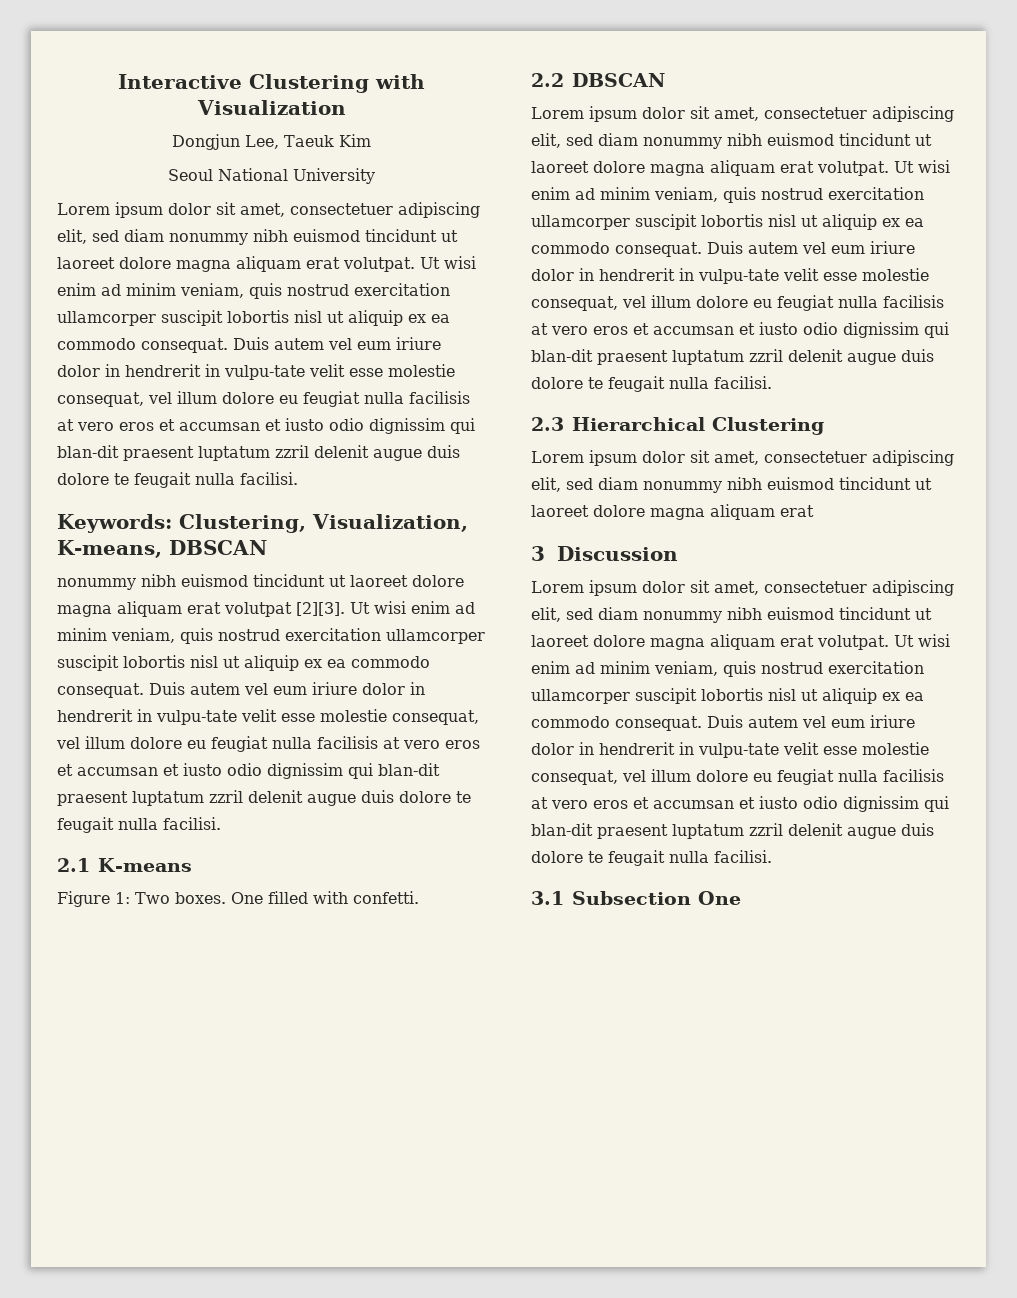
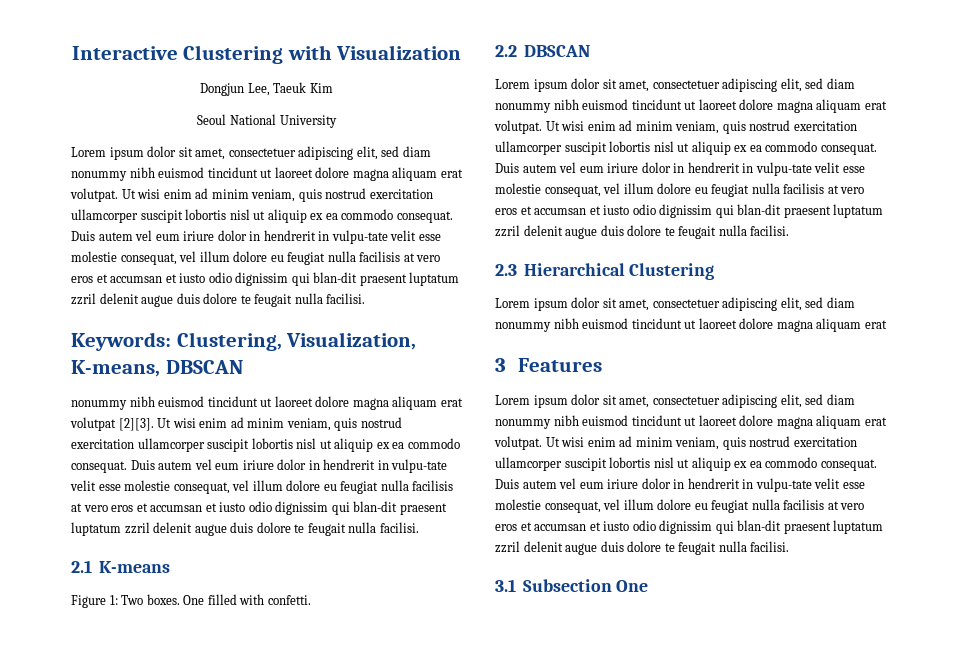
[557,546,679,561] Discussion -> [518,358,603,372] Features

